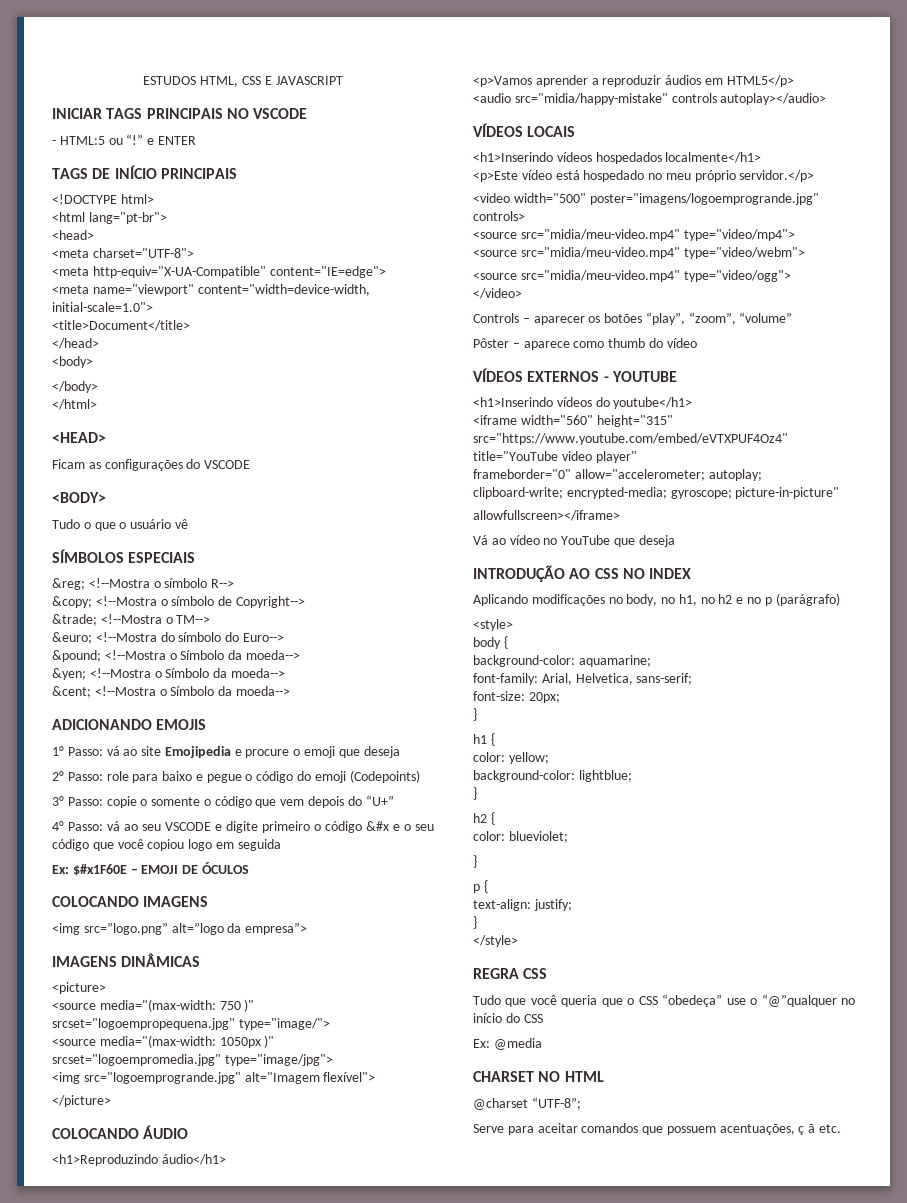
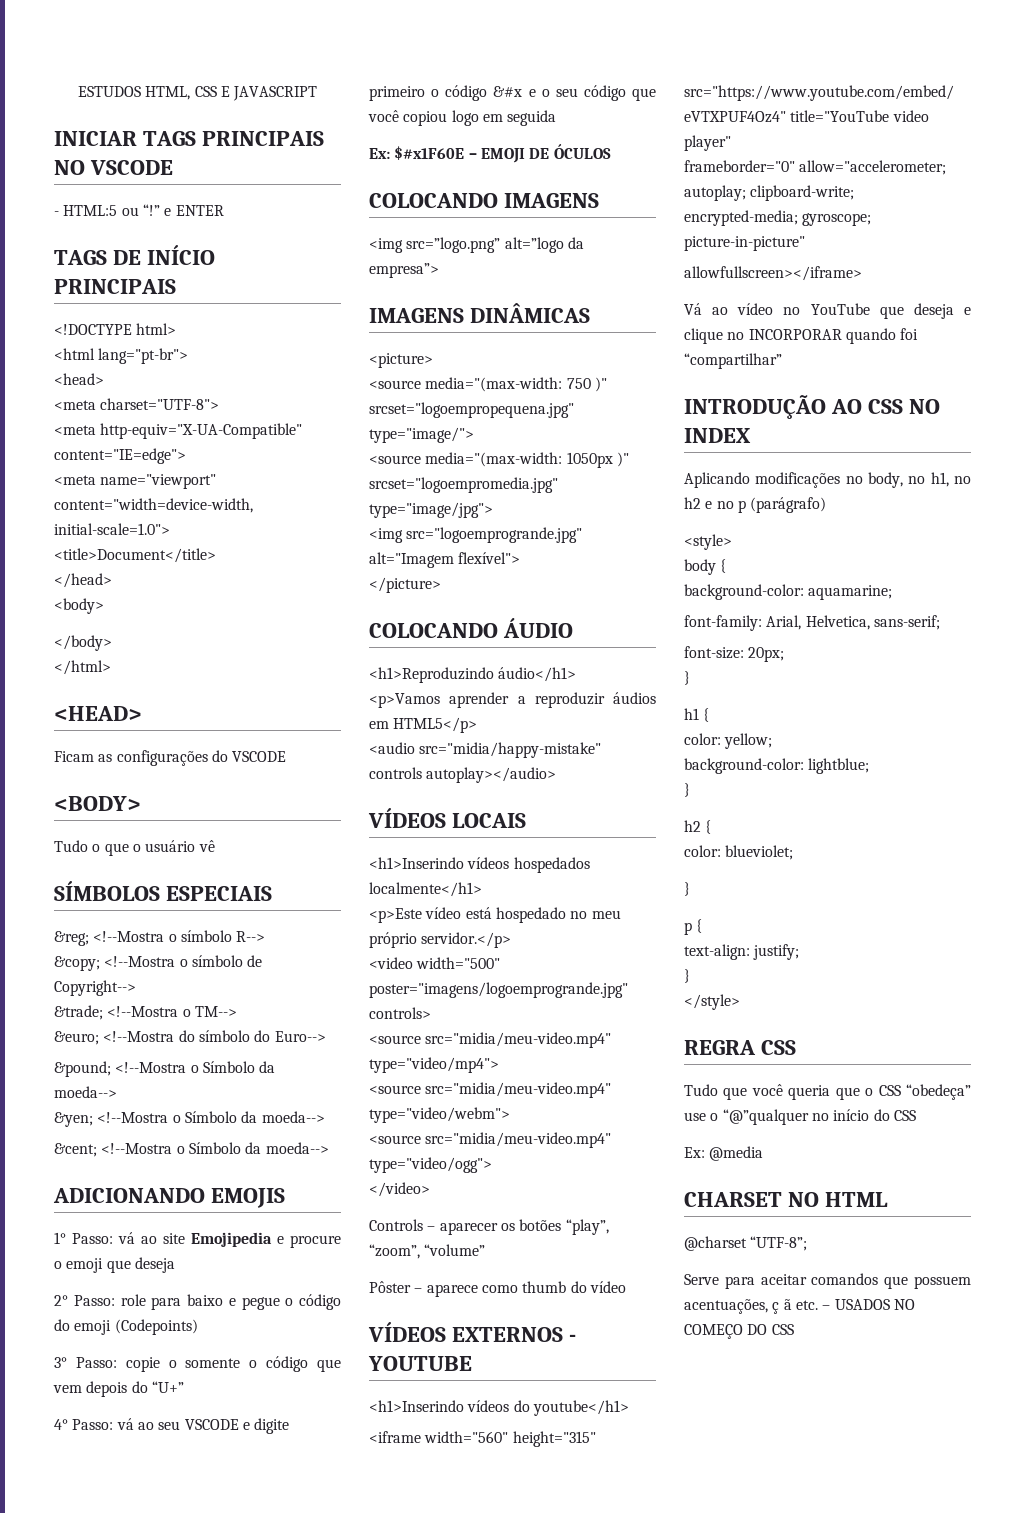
(675, 541) none -> [964,307,971,315] [684,328,919,344] [684,353,782,369] e clique no INCORPORAR quando foi “compartilhar”
(842, 1128) none -> [822,1299,915,1310] [684,1324,794,1339] – USADOS NO COMEÇO DO CSS

